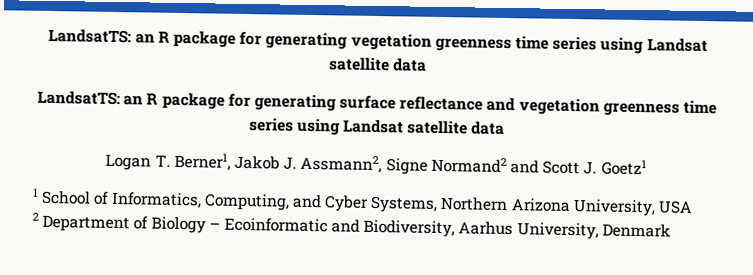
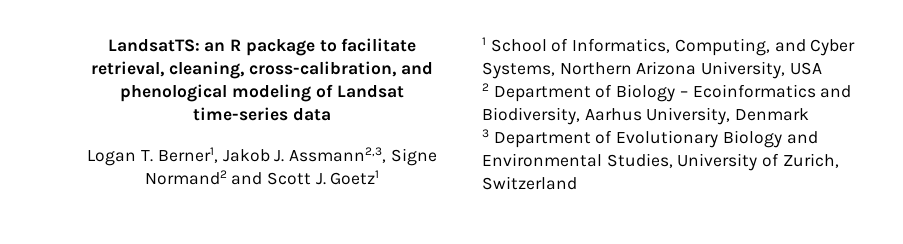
[48,28,708,55] [328,57,428,72] [36,90,718,117] [248,118,469,136] LandsatTS: an R package for generating vegetation greenness time series using Landsat satellite data // LandsatTS: an R package for generating surface reflectance and vegetation greenness time series using Landsat satellite -> [107,38,417,56] [91,61,433,79] [120,84,404,102] [193,107,289,121] LandsatTS: an R package to facilitate retrieval, cleaning, cross-calibration, and phenological modeling of Landsat time-series
[300,154,383,174] Assmann2, -> [288,147,386,163] Assmann2,3,
[223,217,328,233] Ecoinformatic -> [692,84,816,98] Ecoinformatics
(671, 230) none -> [482,129,818,148] [482,153,839,171] [482,176,577,190] // 3 Department of Evolutionary Biology and Environmental Studies, University of Zurich, Switzerland

